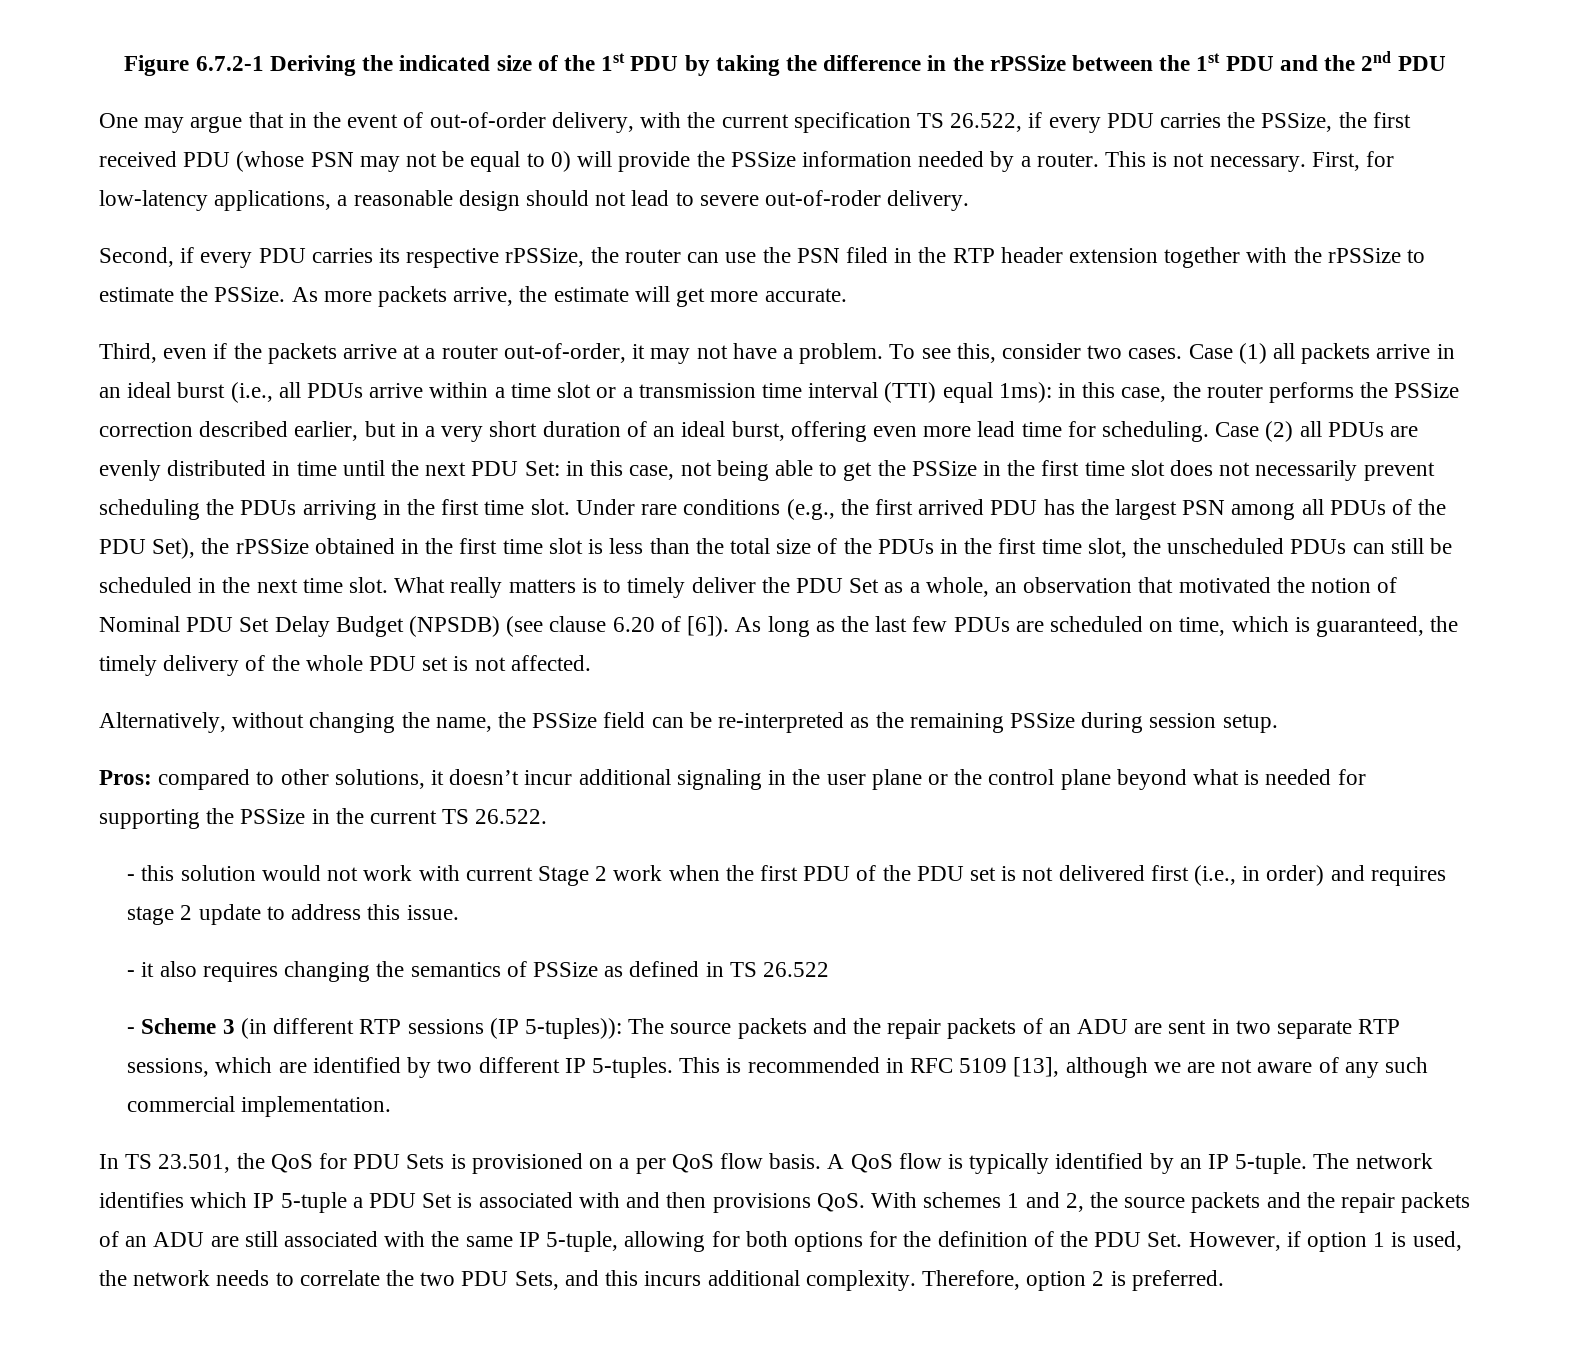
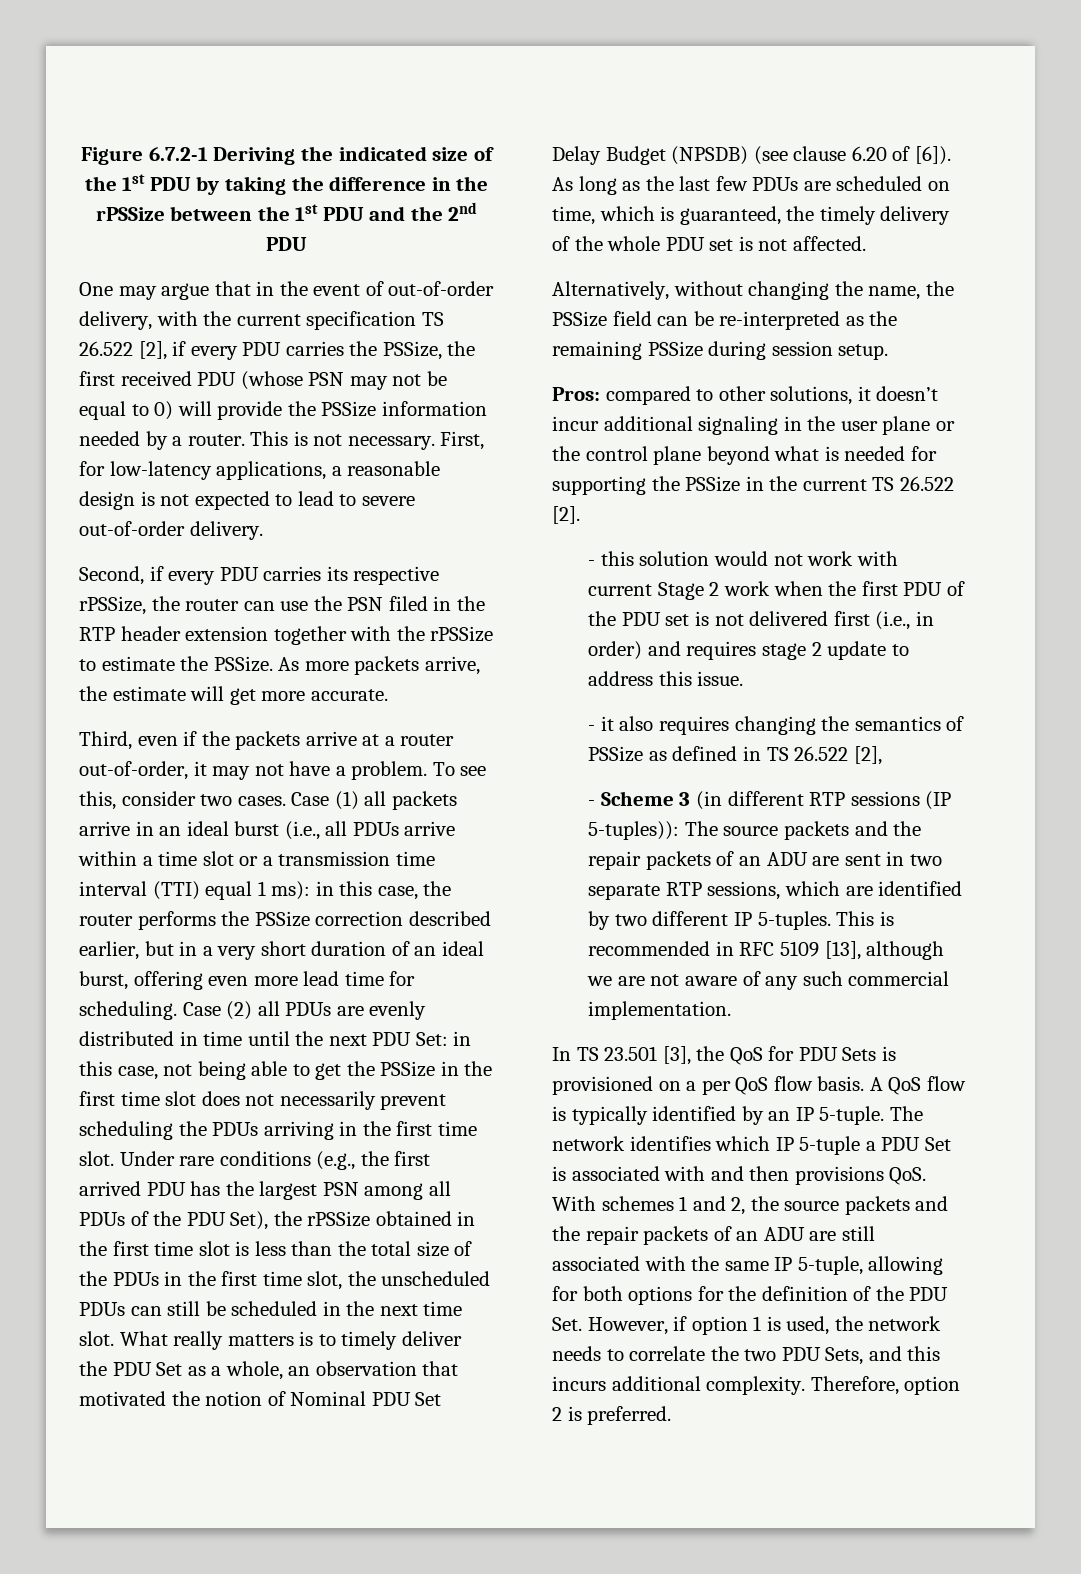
[950,113,1023,132] 26.522, -> [79,341,167,360] 26.522 [2],
[526,190,627,206] should not -> [140,491,293,510] is not expected to
[765,190,882,206] out-of-roder -> [79,521,185,536] out-of-order
[998,382,1052,403] 1ms): -> [257,881,311,900] 1 ms):
[475,809,548,824] 26.522. -> [899,476,954,491] [552,506,580,524] 26.522 [2].
(829, 969) none -> [853,746,882,765] [2],
[158,1154,231,1173] 23.501, -> [604,1046,691,1065] 23.501 [3],

